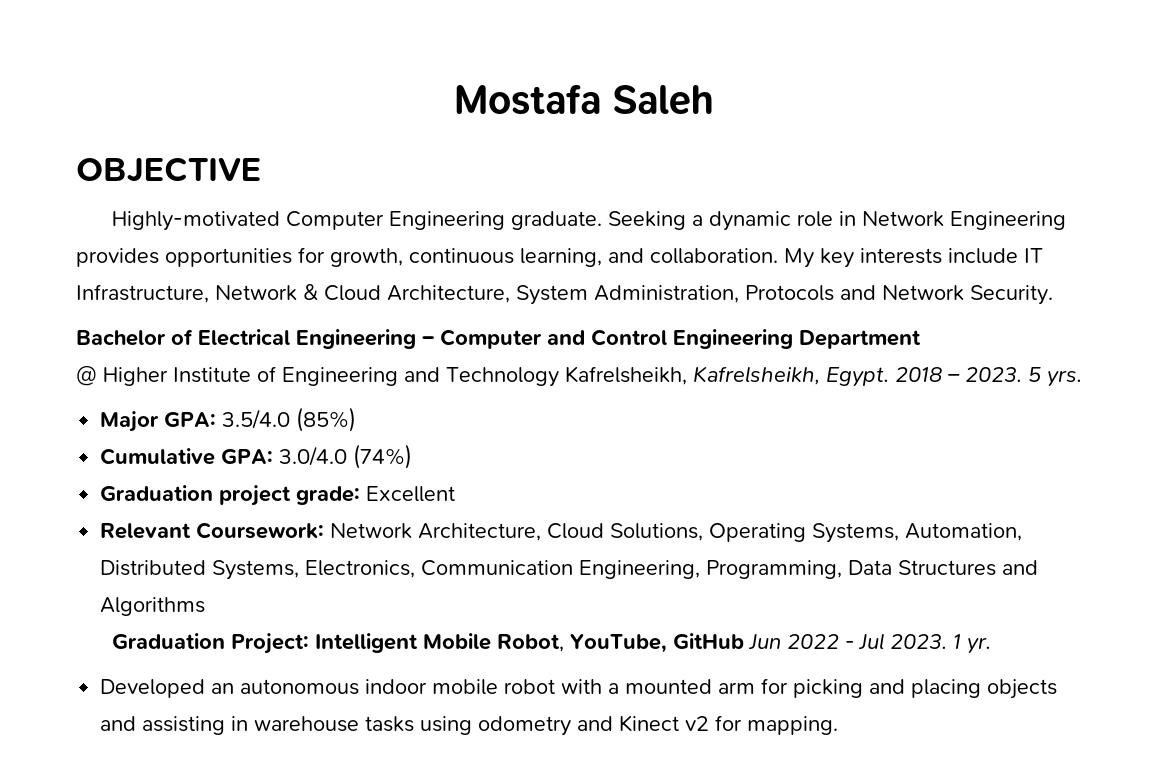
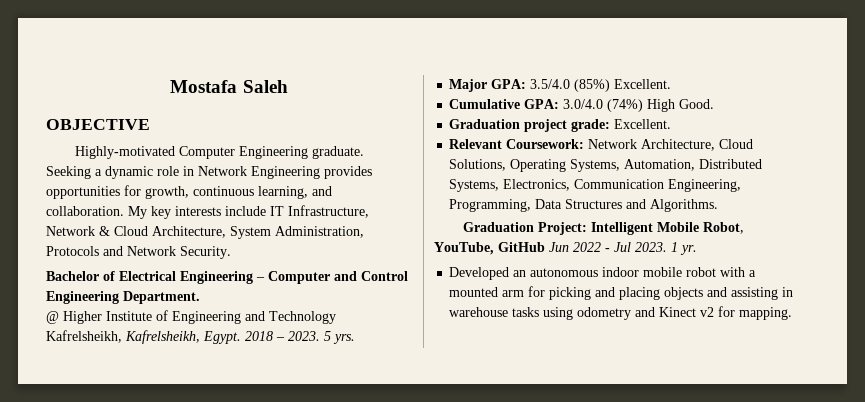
[799,330,921,349] Department -> [123,291,200,304] Department.
(357, 419) none -> [614,79,672,89] Excellent.
(413, 456) none -> [647,99,715,112] High Good.
[366,486,456,502] Excellent -> [614,119,672,129] Excellent.
[100,597,206,616] Algorithms -> [650,199,719,212] Algorithms.

